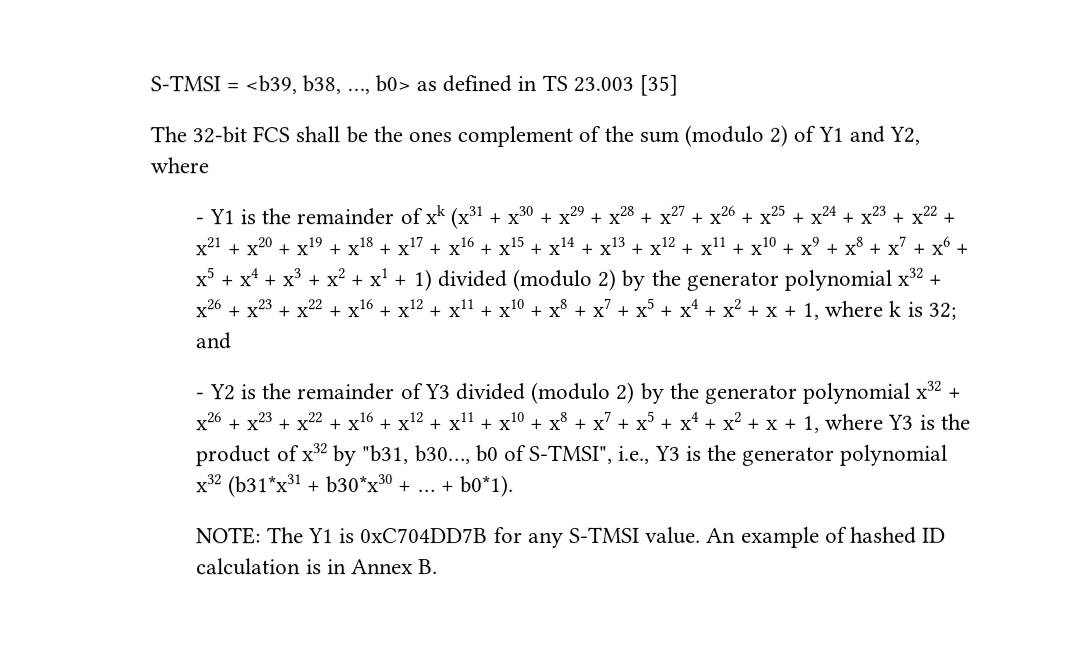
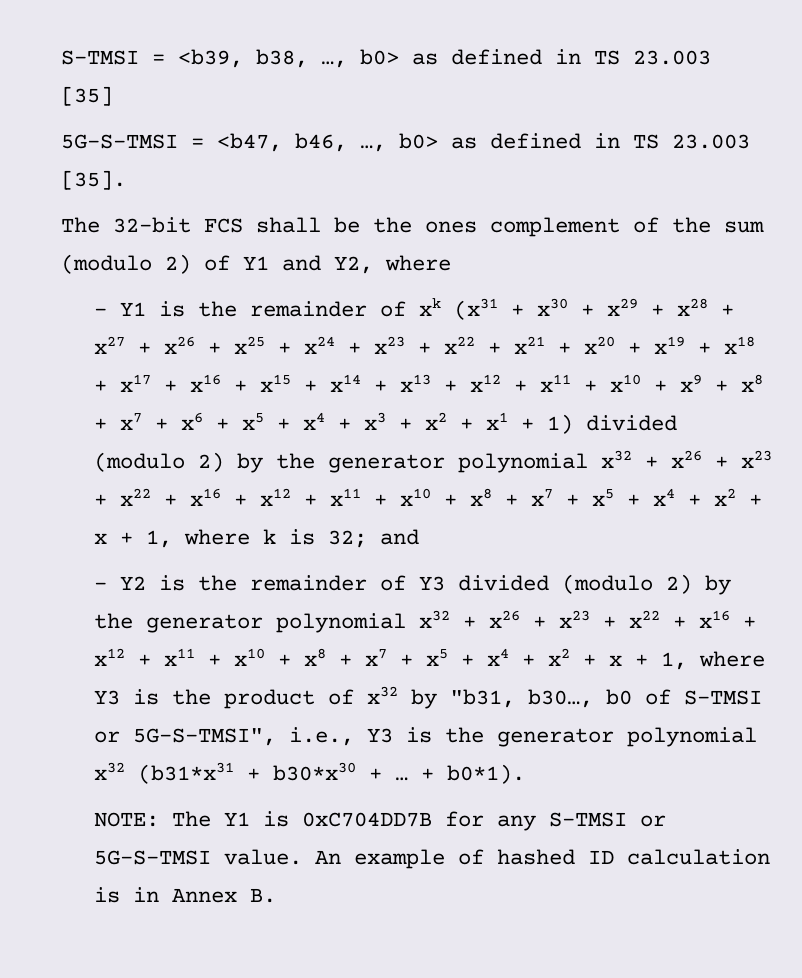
(679, 85) none -> [60,133,750,152] [60,170,126,190] // 5G-S-TMSI = <b47, b46, …, b0> as defined in TS 23.003 [35].
[529,444,614,465] S-TMSI", -> [683,690,762,705] [93,728,276,746] S-TMSI or 5G-S-TMSI",
(640, 534) none -> [639,815,666,827] [93,850,211,865] or 5G-S-TMSI

